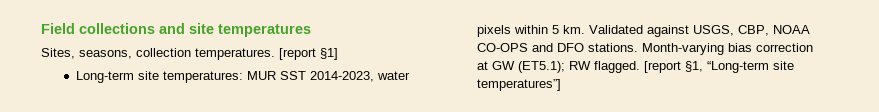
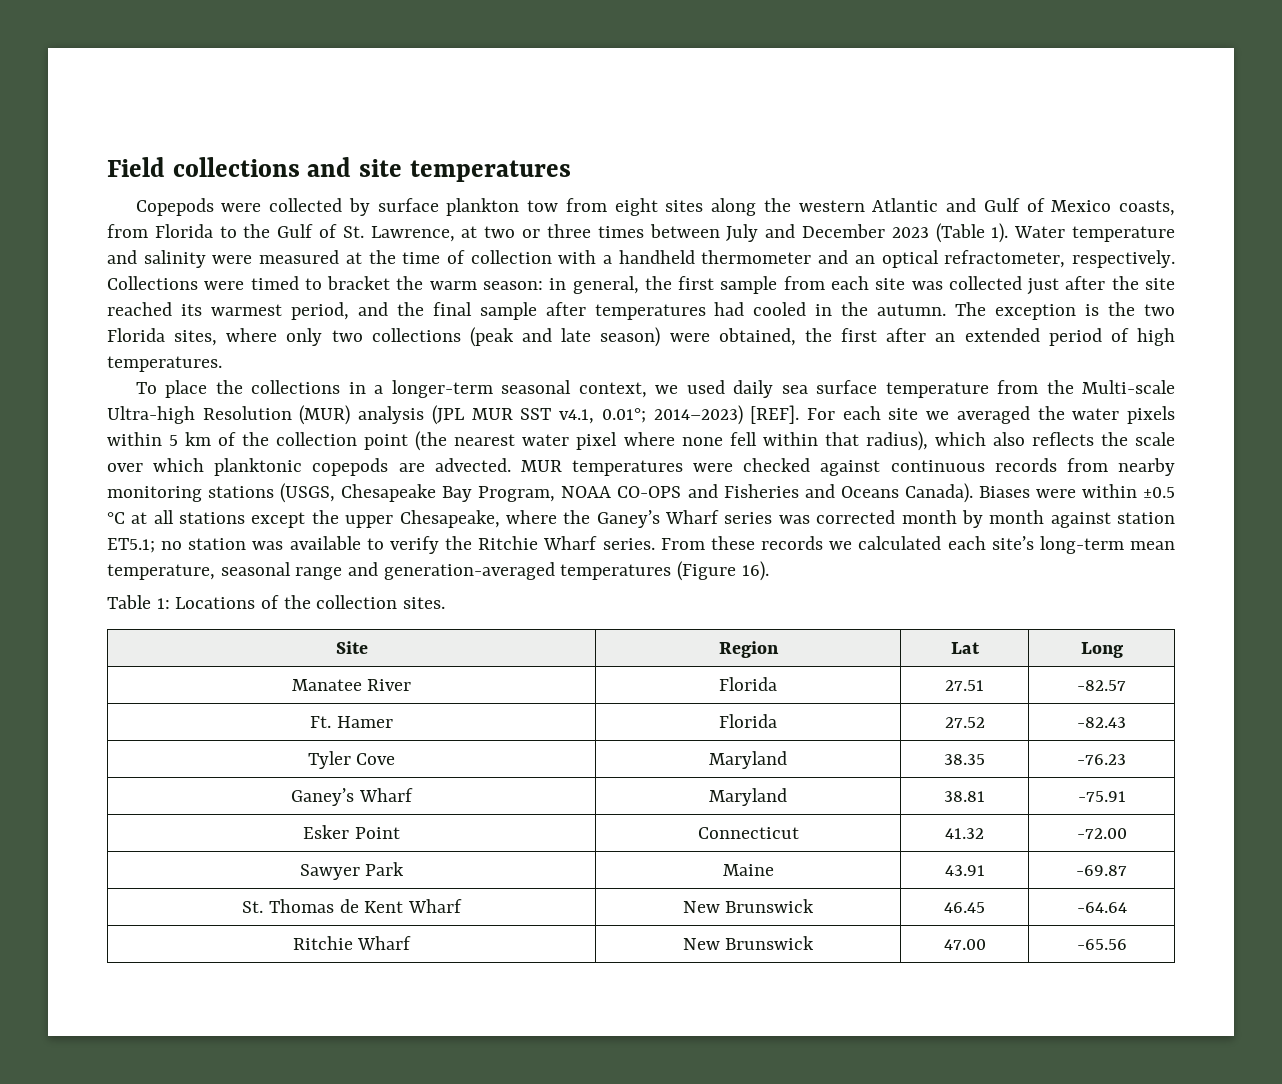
[41,48,338,60] [75,71,410,83] [476,25,810,37] [476,43,813,55] [476,61,794,73] [476,79,561,91] Sites, seasons, collection temperatures. [report §1] // Long-term site temperatures: MUR SST 2014-2023, water pixels within 5 km. Validated against USGS, CBP, NOAA CO-OPS and DFO stations. Month-varying bias correction at GW (ET5.1); RW flagged. [report §1, “Long-term site temperatures”] -> [135,198,1175,216] [107,223,1176,243] [107,250,1175,268] [107,276,1176,295] [107,302,1175,320] [107,327,1175,347] [107,356,222,372] [135,380,1175,398] [107,405,1175,425] [107,431,1175,451] [107,458,1175,476] [107,483,1175,503] [107,510,1175,528] [107,536,1175,554] [107,561,769,581] [107,595,446,609] [335,641,368,654] [718,641,779,658] [950,642,980,654] [1080,642,1123,658] [291,679,412,691] [719,677,777,691] [945,680,984,691] [1077,680,1126,691] [310,716,393,728] [719,714,777,728] [944,717,985,728] [1077,717,1126,728] [307,751,396,769] [709,751,787,769] [944,754,985,765] [1077,754,1126,765] [291,788,413,806] [709,788,787,806] [944,791,985,802] [1077,791,1126,802] [303,825,400,839] [697,827,799,839] [945,828,984,839] [1076,828,1127,839] [299,862,405,880] [722,864,774,876] [944,865,985,876] [1076,865,1127,876] [242,899,462,913] [682,899,815,913] [944,902,985,913] [1076,902,1127,913] [292,936,412,950] [682,936,815,950] [943,939,986,950] [1076,939,1127,950] Copepods were collected by surface plankton tow from eight sites along the western Atlantic and Gulf of Mexico coasts, from Florida to the Gulf of St. Lawrence, at two or three times between July and December 2023 (Table 1). Water temperature and salinity were measured at the time of collection with a handheld thermometer and an optical refractometer, respectively. Collections were timed to bracket the warm season: in general, the first sample from each site was collected just after the site reached its warmest period, and the final sample after temperatures had cooled in the autumn. The exception is the two Florida sites, where only two collections (peak and late season) were obtained, the first after an extended period of high temperatures. // To place the collections in a longer-term seasonal context, we used daily sea surface temperature from the Multi-scale Ultra-high Resolution (MUR) analysis (JPL MUR SST v4.1, 0.01°; 2014–2023) [REF]. For each site we averaged the water pixels within 5 km of the collection point (the nearest water pixel where none fell within that radius), which also reflects the scale over which planktonic copepods are advected. MUR temperatures were checked against continuous records from nearby monitoring stations (USGS, Chesapeake Bay Program, NOAA CO-OPS and Fisheries and Oceans Canada). Biases were within ±0.5 °C at all stations except the upper Chesapeake, where the Ganey’s Wharf series was corrected month by month against station ET5.1; no station was available to verify the Ritchie Wharf series. From these records we calculated each site’s long-term mean temperature, seasonal range and generation-averaged temperatures (Figure 16). // Table 1: Locations of the collection sites. // Site | Region | Lat | Long // Manatee River | Florida | 27.51 | -82.57 // Ft. Hamer | Florida | 27.52 | -82.43 // Tyler Cove | Maryland | 38.35 | -76.23 // Ganey’s Wharf | Maryland | 38.81 | -75.91 // Esker Point | Connecticut | 41.32 | -72.00 // Sawyer Park | Maine | 43.91 | -69.87 // St. Thomas de Kent Wharf | New Brunswick | 46.45 | -64.64 // Ritchie Wharf | New Brunswick | 47.00 | -65.56

